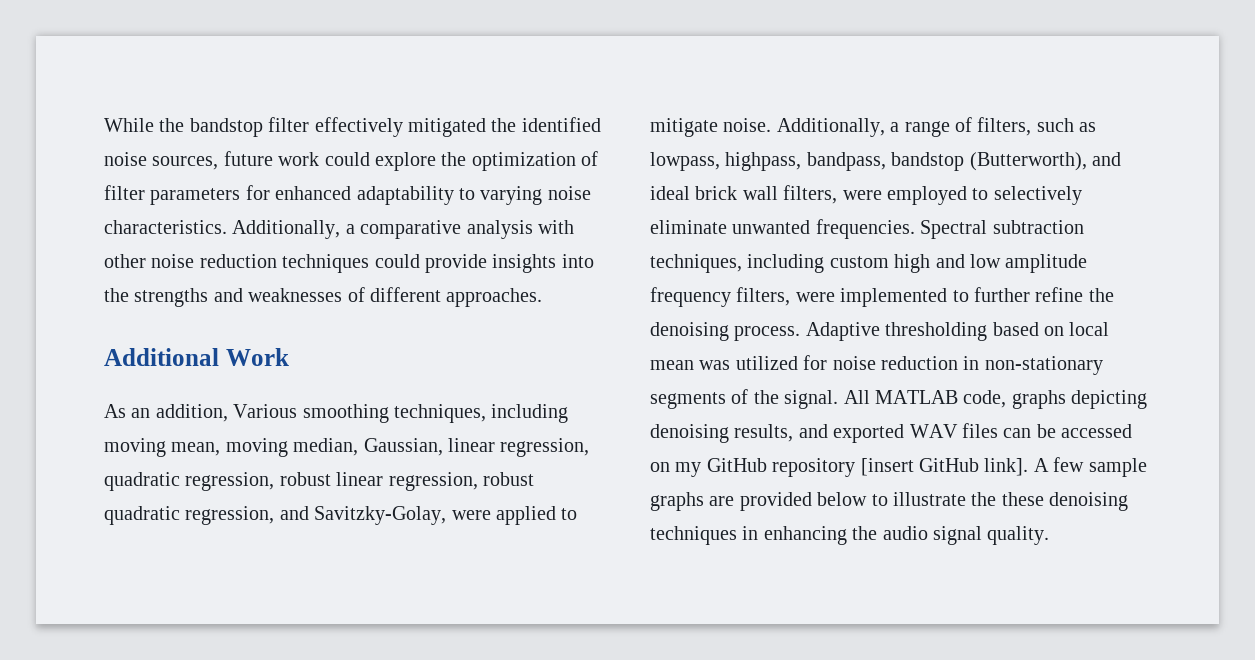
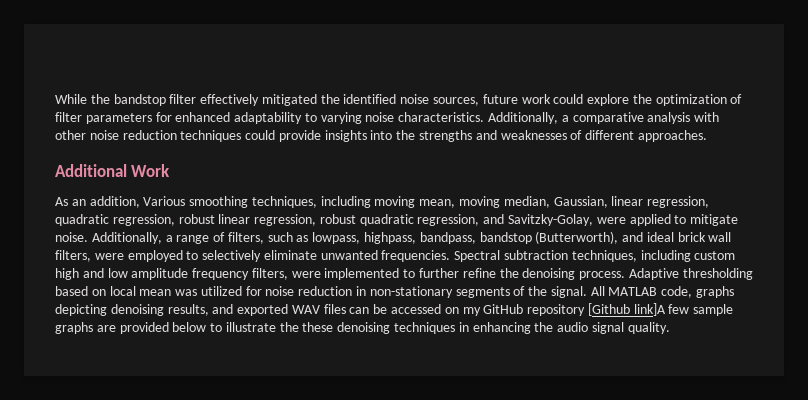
[860,458,1049,476] [insert GitHub link]. A -> [587,303,666,316] [Github link]A

